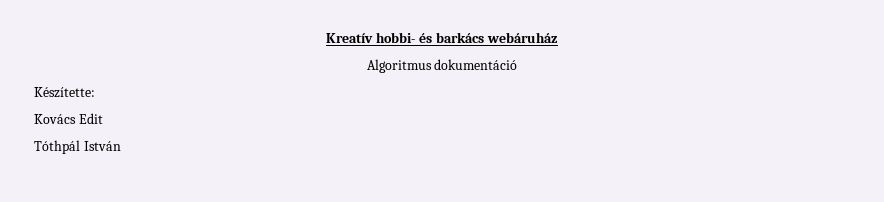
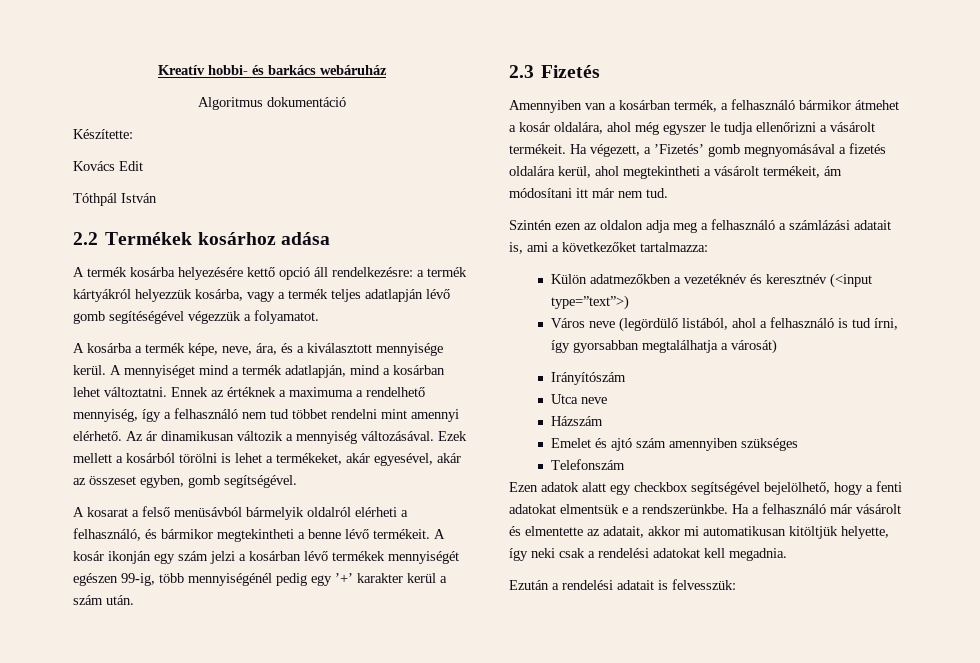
(121, 146) none -> [73,232,330,245] [73,267,467,280] [73,289,450,302] [73,310,319,324] [73,343,443,356] [73,365,445,378] [73,387,425,397] [73,408,459,422] [73,431,467,444] [73,453,461,466] [73,475,297,488] [73,506,408,520] [73,528,445,542] [73,551,459,564] [73,573,447,586] [73,595,134,605] [509,65,601,78] [509,99,899,113] [509,122,875,135] [509,143,886,157] [509,166,842,179] [509,188,668,198] [509,219,891,233] [509,242,708,254] [550,273,872,288] [550,295,629,310] [550,317,898,332] [550,339,777,354] [550,372,626,385] [550,394,607,404] [550,416,603,426] [550,438,798,451] [550,459,625,470] [509,481,902,495] [509,503,901,514] [509,526,889,539] [509,548,787,561] [509,579,736,590] // 2.2 Termékek kosárhoz adása // A termék kosárba helyezésére kettő opció áll rendelkezésre: a termék kártyákról helyezzük kosárba, vagy a termék teljes adatlapján lévő gomb segítéségével végezzük a folyamatot. // A kosárba a termék képe, neve, ára, és a kiválasztott mennyisége kerül. A mennyiséget mind a termék adatlapján, mind a kosárban lehet változtatni. Ennek az értéknek a maximuma a rendelhető mennyiség, így a felhasználó nem tud többet rendelni mint amennyi elérhető. Az ár dinamikusan változik a mennyiség változásával. Ezek mellett a kosárból törölni is lehet a termékeket, akár egyesével, akár az összeset egyben, gomb segítségével. // A kosarat a felső menüsávból bármelyik oldalról elérheti a felhasználó, és bármikor megtekintheti a benne lévő termékeit. A kosár ikonján egy szám jelzi a kosárban lévő termékek mennyiségét egészen 99-ig, több mennyiségénél pedig egy ’+’ karakter kerül a szám után. // 2.3 Fizetés // Amennyiben van a kosárban termék, a felhasználó bármikor átmehet a kosár oldalára, ahol még egyszer le tudja ellenőrizni a vásárolt termékeit. Ha végezett, a ’Fizetés’ gomb megnyomásával a fizetés oldalára kerül, ahol megtekintheti a vásárolt termékeit, ám módosítani itt már nem tud. // Szintén ezen az oldalon adja meg a felhasználó a számlázási adatait is, ami a következőket tartalmazza: // Külön adatmezőkben a vezetéknév és keresztnév (<input type=”text”>) // Város neve (legördülő listából, ahol a felhasználó is tud írni, így gyorsabban megtalálhatja a városát) // Irányítószám // Utca neve // Házszám // Emelet és ajtó szám amennyiben szükséges // Telefonszám // Ezen adatok alatt egy checkbox segítségével bejelölhető, hogy a fenti adatokat elmentsük e a rendszerünkbe. Ha a felhasználó már vásárolt és elmentette az adatait, akkor mi automatikusan kitöltjük helyette, így neki csak a rendelési adatokat kell megadnia. // Ezután a rendelési adatait is felvesszük:

